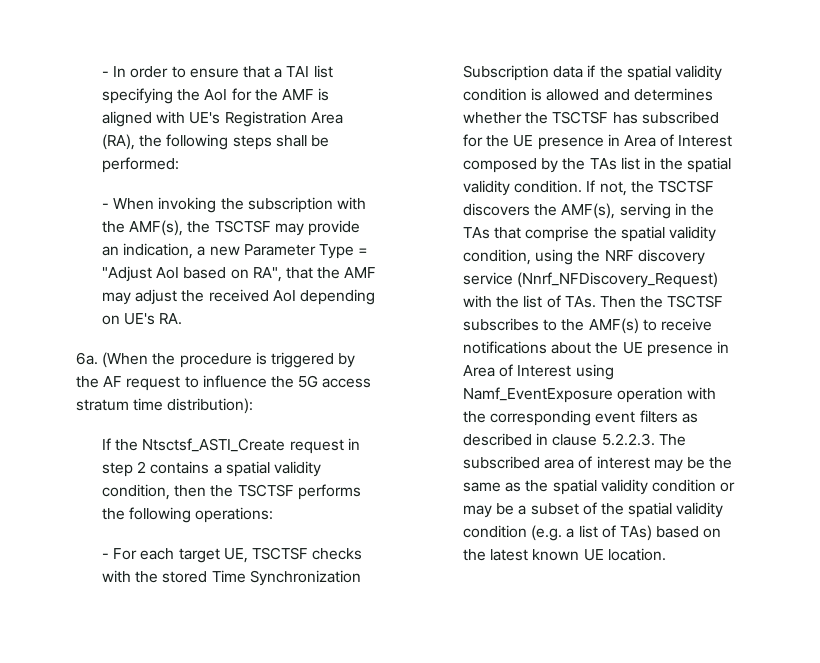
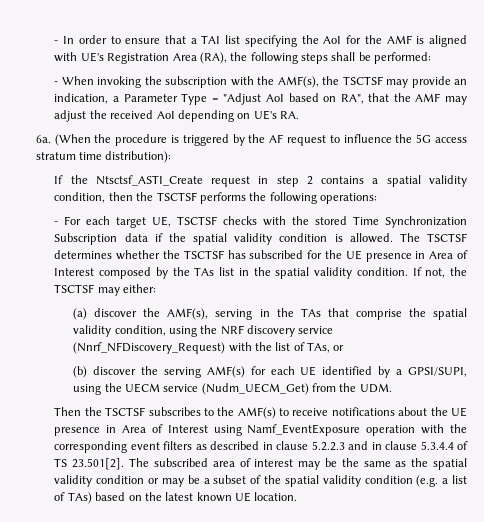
[209,246,240,256] new -> (120, 99) none
[546,89,630,101] allowed and -> [349,233,468,243] allowed. The TSCTSF
[463,203,531,216] discovers -> [97,284,157,296] [73,308,138,320] may either: // (a) discover
[564,296,596,308] TAs. -> [307,342,345,353] [73,366,467,378] [73,383,392,395] TAs, or // (b) discover the serving AMF(s) for each UE identified by a GPSI/SUPI, using the UECM service (Nudm_UECM_Get) from the UDM. //
[601,433,655,446] 5.2.2.3. -> [311,441,468,451] [54,458,125,470] 5.2.2.3 and in clause 5.3.4.4 of TS 23.501[2].

